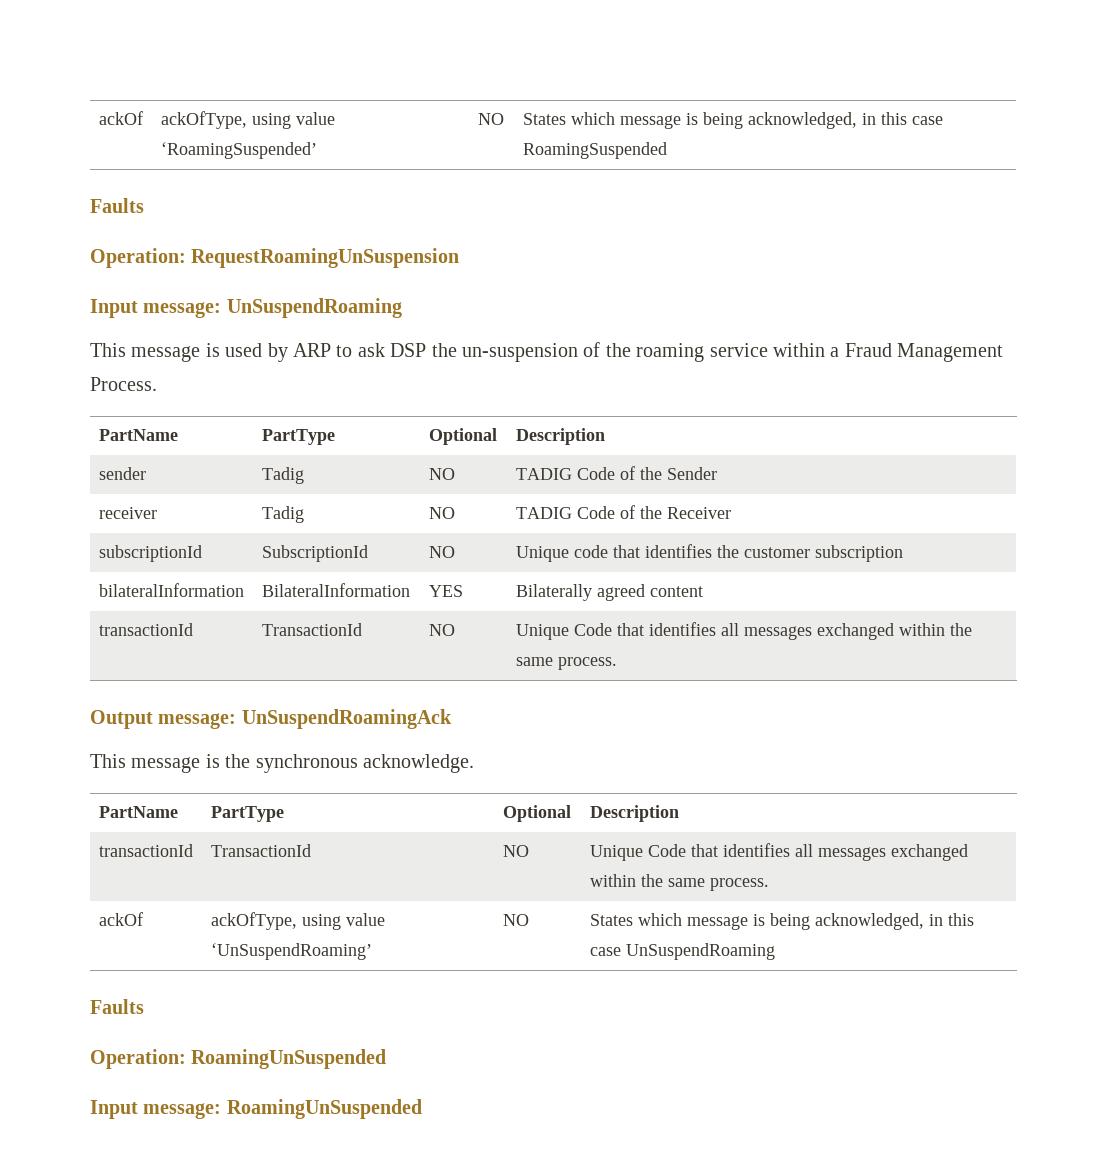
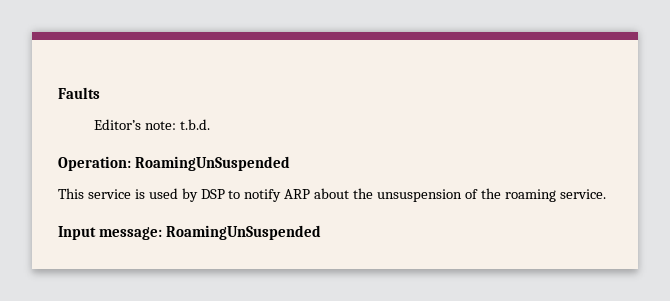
[98,111,143,125] [160,111,335,129] [160,142,317,159] [477,113,504,125] [522,112,943,129] [522,142,667,159] [90,198,144,213] [90,248,460,268] [90,298,402,318] [90,342,1004,362] [90,377,157,391] [98,429,178,441] [261,429,335,445] [428,428,497,445] [515,428,605,445] [98,467,146,480] [261,467,304,484] [428,468,455,480] [515,466,717,480] [98,507,157,519] [261,506,304,523] [428,507,455,519] [515,505,731,519] [98,545,202,562] [261,545,368,562] [428,546,455,558] [515,544,903,562] [98,583,244,597] [261,583,410,597] [428,585,463,597] [515,584,703,601] [98,623,193,636] [261,623,362,636] [428,624,455,636] [515,622,972,640] [515,657,617,670] [90,709,452,729] [90,754,474,773] [98,806,178,818] [210,806,284,822] [502,805,571,822] [589,805,679,822] [98,844,193,857] [210,844,311,857] [502,845,529,857] [589,843,968,861] [589,874,769,891] [98,912,143,926] [210,912,385,930] [210,943,372,960] [502,914,529,926] [589,913,974,930] [589,943,775,960] [90,999,144,1014] [90,1049,387,1069] ackOf | ackOfType, using value ‘RoamingSuspended’ | NO | States which message is being acknowledged, in this case RoamingSuspended // Faults // Operation: RequestRoamingUnSuspension // Input message: UnSuspendRoaming // This message is used by ARP to ask DSP the un-suspension of the roaming service within a Fraud Management Process. // PartName | PartType | Optional | Description // sender | Tadig | NO | TADIG Code of the Sender // receiver | Tadig | NO | TADIG Code of the Receiver // subscriptionId | SubscriptionId | NO | Unique code that identifies the customer subscription // bilateralInformation | BilateralInformation | YES | Bilaterally agreed content // transactionId | TransactionId | NO | Unique Code that identifies all messages exchanged within the same process. // Output message: UnSuspendRoamingAck // This message is the synchronous acknowledge. // PartName | PartType | Optional | Description // transactionId | TransactionId | NO | Unique Code that identifies all messages exchanged within the same process. // ackOf | ackOfType, using value ‘UnSuspendRoaming’ | NO | States which message is being acknowledged, in this case UnSuspendRoaming // Faults // Operation: RoamingUnSuspended -> [58,87,100,99] [93,119,210,130] [58,156,290,171] [58,188,606,202] Faults // Editor’s note: t.b.d. // Operation: RoamingUnSuspended // This service is used by DSP to notify ARP about the unsuspension of the roaming service.

